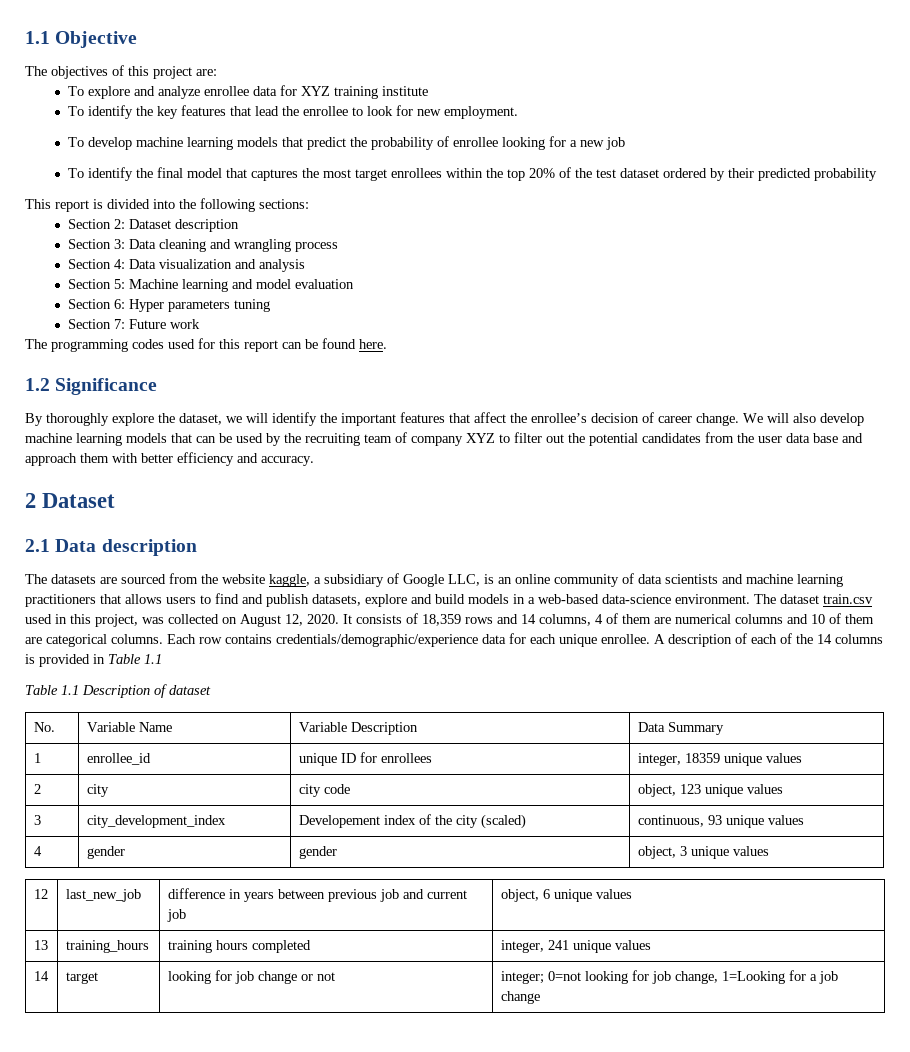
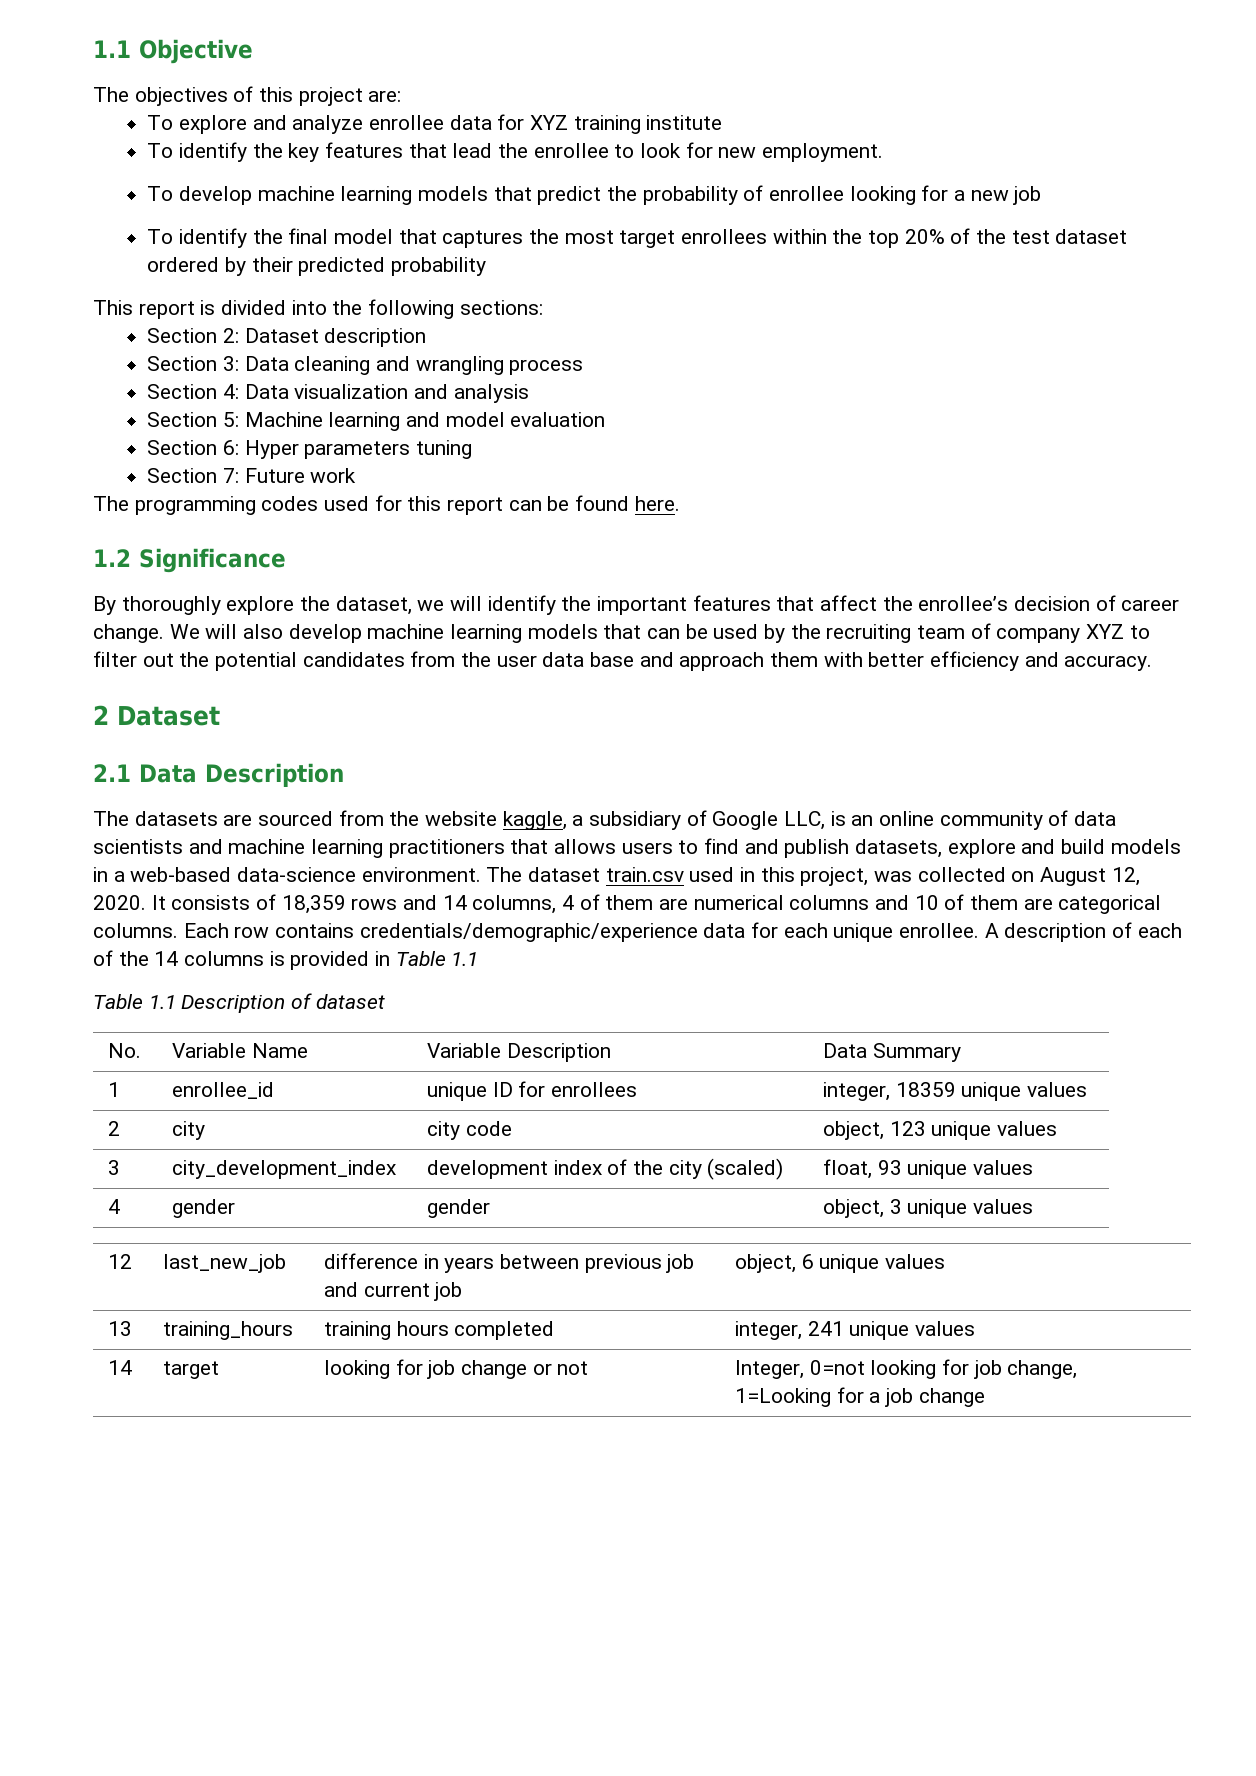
[101,539,197,556] description -> [205,763,344,787] Description
[298,815,380,828] Developement -> [427,1160,549,1179] development
[637,815,704,827] continuous, -> [823,1159,873,1179] float,
[500,971,544,984] integer; -> [735,1360,805,1379] Integer,

